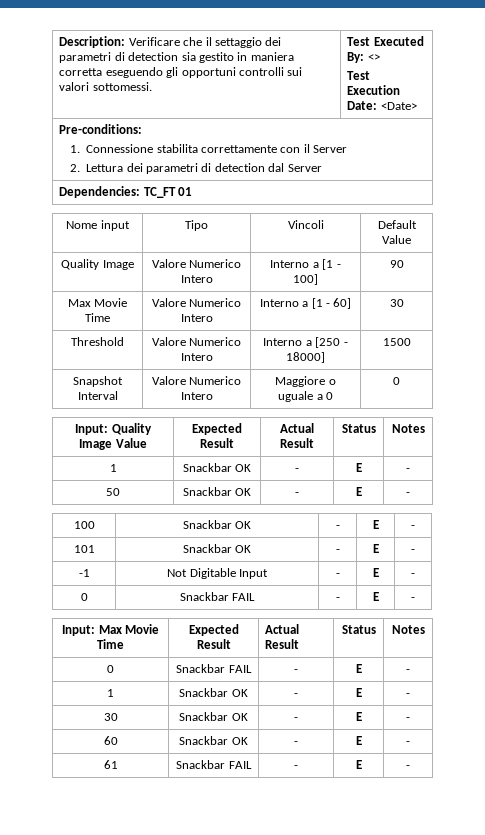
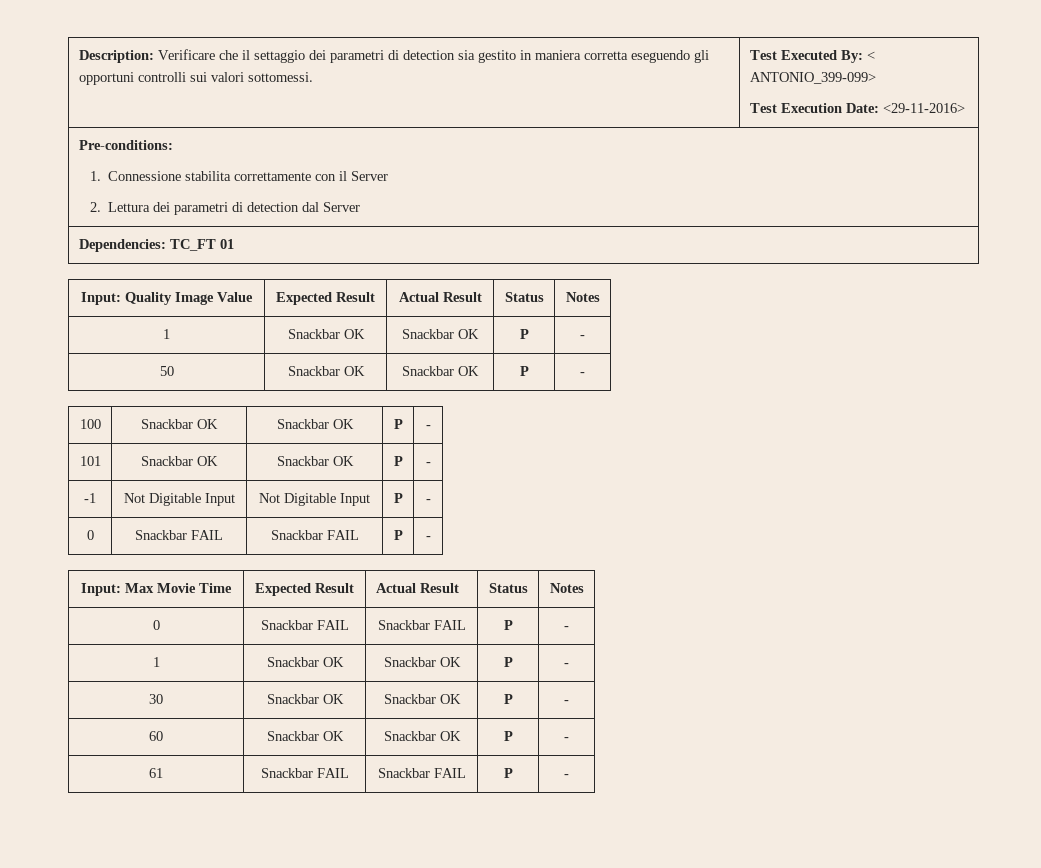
[367,54,380,61] <> -> [866,51,875,60] [749,72,876,84] < ANTONIO_399-099>
[380,102,417,110] <Date> -> [882,103,965,113] <29-11-2016>
[66,220,130,231] [185,220,208,231] [287,220,324,229] [377,220,417,229] [382,235,411,244] [61,259,134,270] [151,259,242,268] [180,275,213,283] [270,259,341,270] [293,274,318,285] [389,260,404,268] [67,298,128,307] [85,313,110,322] [151,298,242,307] [180,314,213,322] [259,298,352,309] [389,299,404,307] [71,337,124,346] [151,337,242,346] [180,353,213,361] [263,337,348,348] [286,352,325,363] [382,338,411,346] [73,376,123,387] [77,391,118,400] [151,376,242,385] [180,392,213,400] [275,376,336,387] [278,391,333,402] [393,377,400,385] // Nome input | Tipo | Vincoli | Default Value // Quality Image | Valore Numerico Intero | Interno a [1 - 100] | 90 // Max Movie Time | Valore Numerico Intero | Interno a [1 - 60] | 30 // Threshold | Valore Numerico Intero | Interno a [250 - 18000] | 1500 // Snapshot Interval | Valore Numerico Intero | Maggiore o uguale a 0 | 0 -> (234, 244) none
[295,468,299,472] [355,463,362,472] - | E -> [402,329,479,339] [519,329,529,339] Snackbar OK | P
[295,492,299,496] [355,487,362,496] - | E -> [402,366,479,376] [519,366,529,376] Snackbar OK | P
[335,525,340,529] [372,520,379,529] - | E -> [276,419,354,429] [393,419,403,429] Snackbar OK | P
[335,549,340,553] [372,544,379,553] - | E -> [276,456,354,466] [393,456,403,466] Snackbar OK | P
[335,573,340,577] [372,568,379,577] - | E -> [259,493,370,506] [393,493,403,503] Not Digitable Input | P
[335,597,340,601] [372,592,379,601] - | E -> [270,530,359,540] [393,530,403,540] Snackbar FAIL | P
[294,669,298,673] [355,664,362,673] - | E -> [377,620,466,630] [503,620,513,630] Snackbar FAIL | P
[294,693,298,697] [355,688,362,697] - | E -> [383,657,461,667] [503,657,513,667] Snackbar OK | P
[294,717,298,721] [355,712,362,721] - | E -> [383,694,461,704] [503,694,513,704] Snackbar OK | P
[294,741,298,745] [355,736,362,745] - | E -> [383,731,461,741] [503,731,513,741] Snackbar OK | P
[294,765,298,769] [355,760,362,769] - | E -> [377,768,466,778] [503,768,513,778] Snackbar FAIL | P

